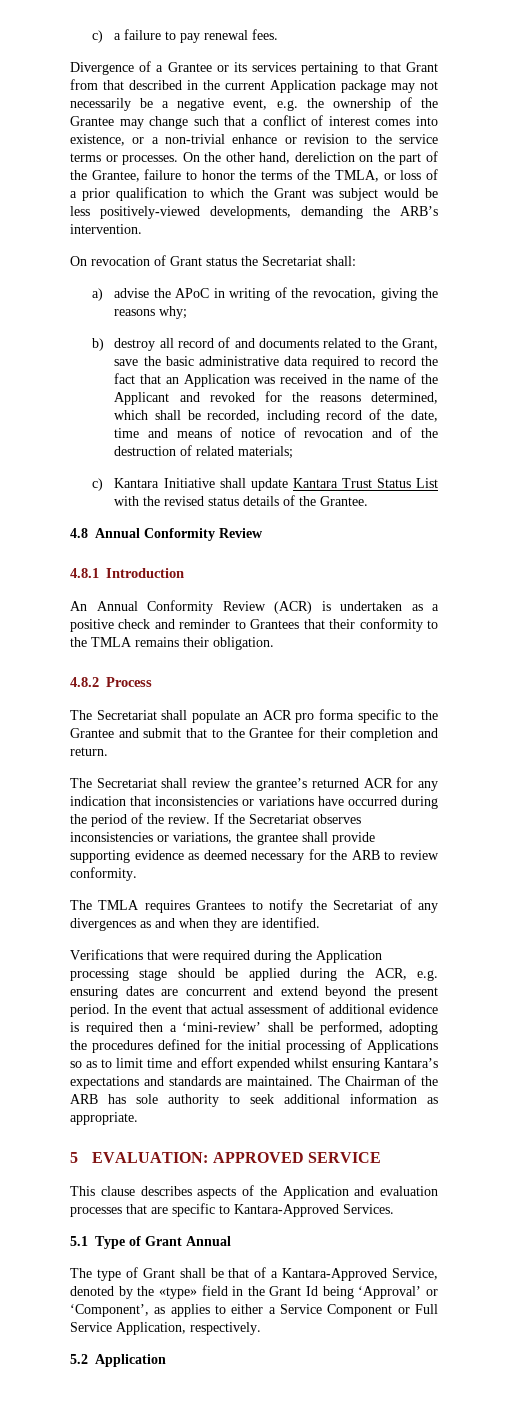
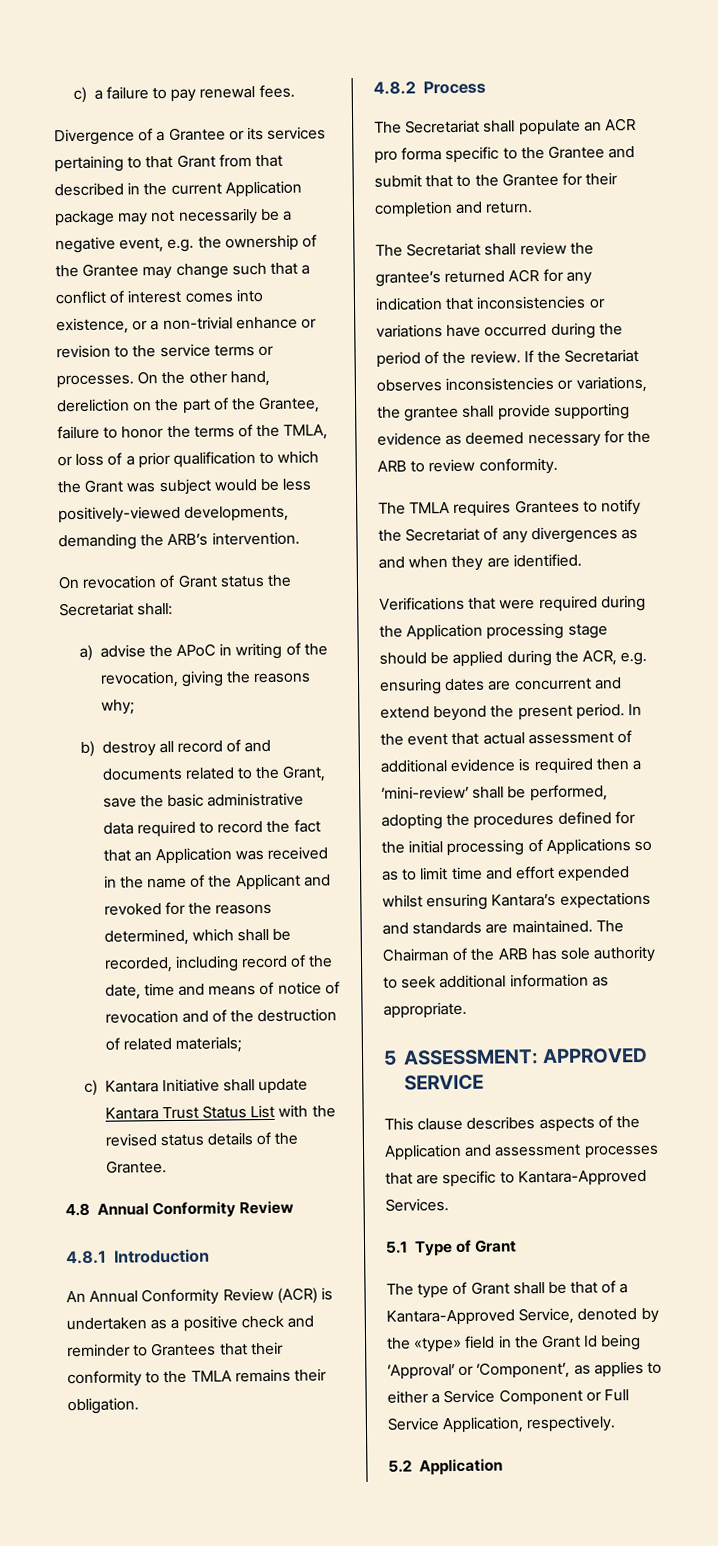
[92,1152,209,1163] EVALUATION: -> [402,1049,539,1066] ASSESSMENT:
[380,1186,438,1196] evaluation -> [494,1143,582,1157] assessment
[186,1236,231,1246] Annual -> (518, 1246) none

